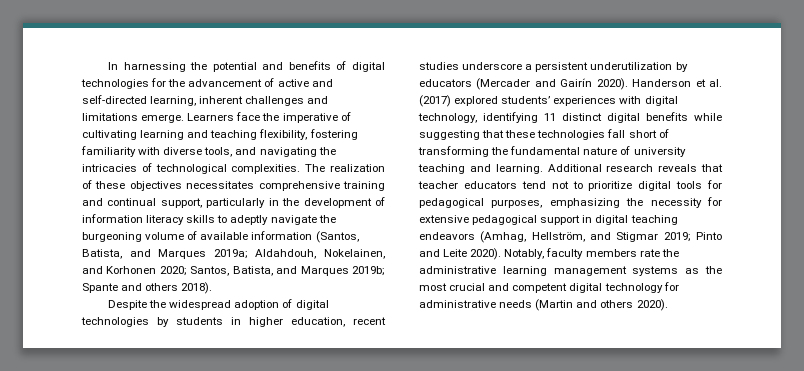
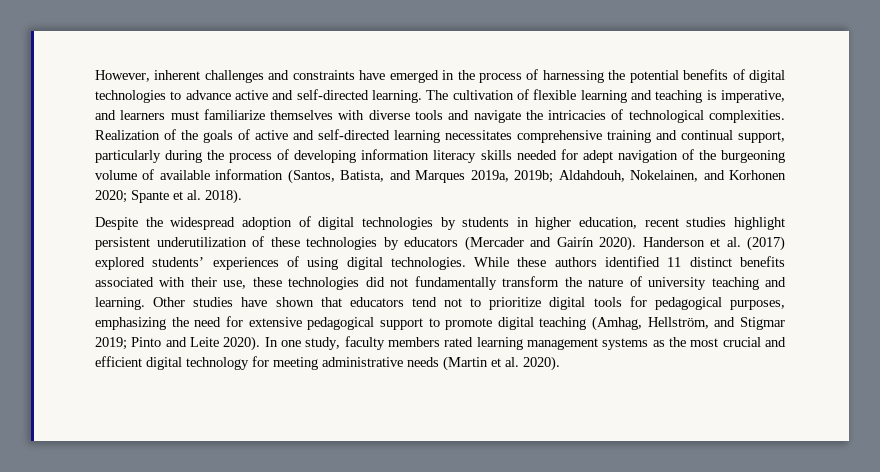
[108,62,119,70] In -> [95,69,539,83] However, inherent challenges and constraints have emerged in the process of
[262,62,284,70] and -> (679, 76) none
[151,78,333,87] [82,95,329,106] [82,112,351,123] [82,129,358,140] [81,146,317,157] for the advancement of active and self-directed learning, inherent challenges and limitations emerge. Learners face the imperative of cultivating learning and teaching flexibility, fostering familiarity with diverse tools, and navigating -> [170,89,785,103] [95,109,521,123] to advance active and self-directed learning. The cultivation of flexible learning and teaching is imperative, and learners must familiarize themselves with diverse tools and navigate
[305,164,385,172] [82,180,182,191] The realization of these objectives -> [95,129,440,143] Realization of the goals of active and self-directed learning
[268,197,385,208] [82,214,317,225] in the development of information literacy skills to adeptly navigate -> [165,149,694,163] during the process of developing information literacy skills needed for adept navigation of
[213,249,248,259] 2019a; -> [470,170,554,183] 2019a, 2019b;
[190,266,385,276] [82,283,179,293] Santos, Batista, and Marques 2019b; Spante and others -> [131,190,201,203] Spante et al.
[462,62,673,72] underscore a persistent underutilization -> [734,217,785,230] [95,236,377,250] highlight persistent underutilization of these technologies
[619,96,678,106] [418,112,722,123] [419,129,669,140] [418,146,581,157] with digital technology, identifying 11 distinct digital benefits while suggesting that these technologies fall short of transforming the fundamental -> [286,256,785,270] [95,276,582,290] of using digital technologies. While these authors identified 11 distinct benefits associated with their use, these technologies did not fundamentally transform the
[547,164,723,172] [418,181,458,189] Additional research reveals that teacher -> [153,297,342,307] Other studies have shown that
[650,198,702,208] necessity -> [194,317,222,327] need
[582,215,593,223] in -> [428,318,493,330] to promote
[419,232,475,240] endeavors -> (587, 323) none
[504,248,679,259] [419,266,496,274] Notably, faculty members rate the administrative -> [264,336,474,350] In one study, faculty members rated
[512,283,568,293] competent -> [95,356,142,367] efficient
(679, 286) none -> [273,357,318,370] meeting
[576,300,634,308] and others -> [491,357,519,367] et al.

